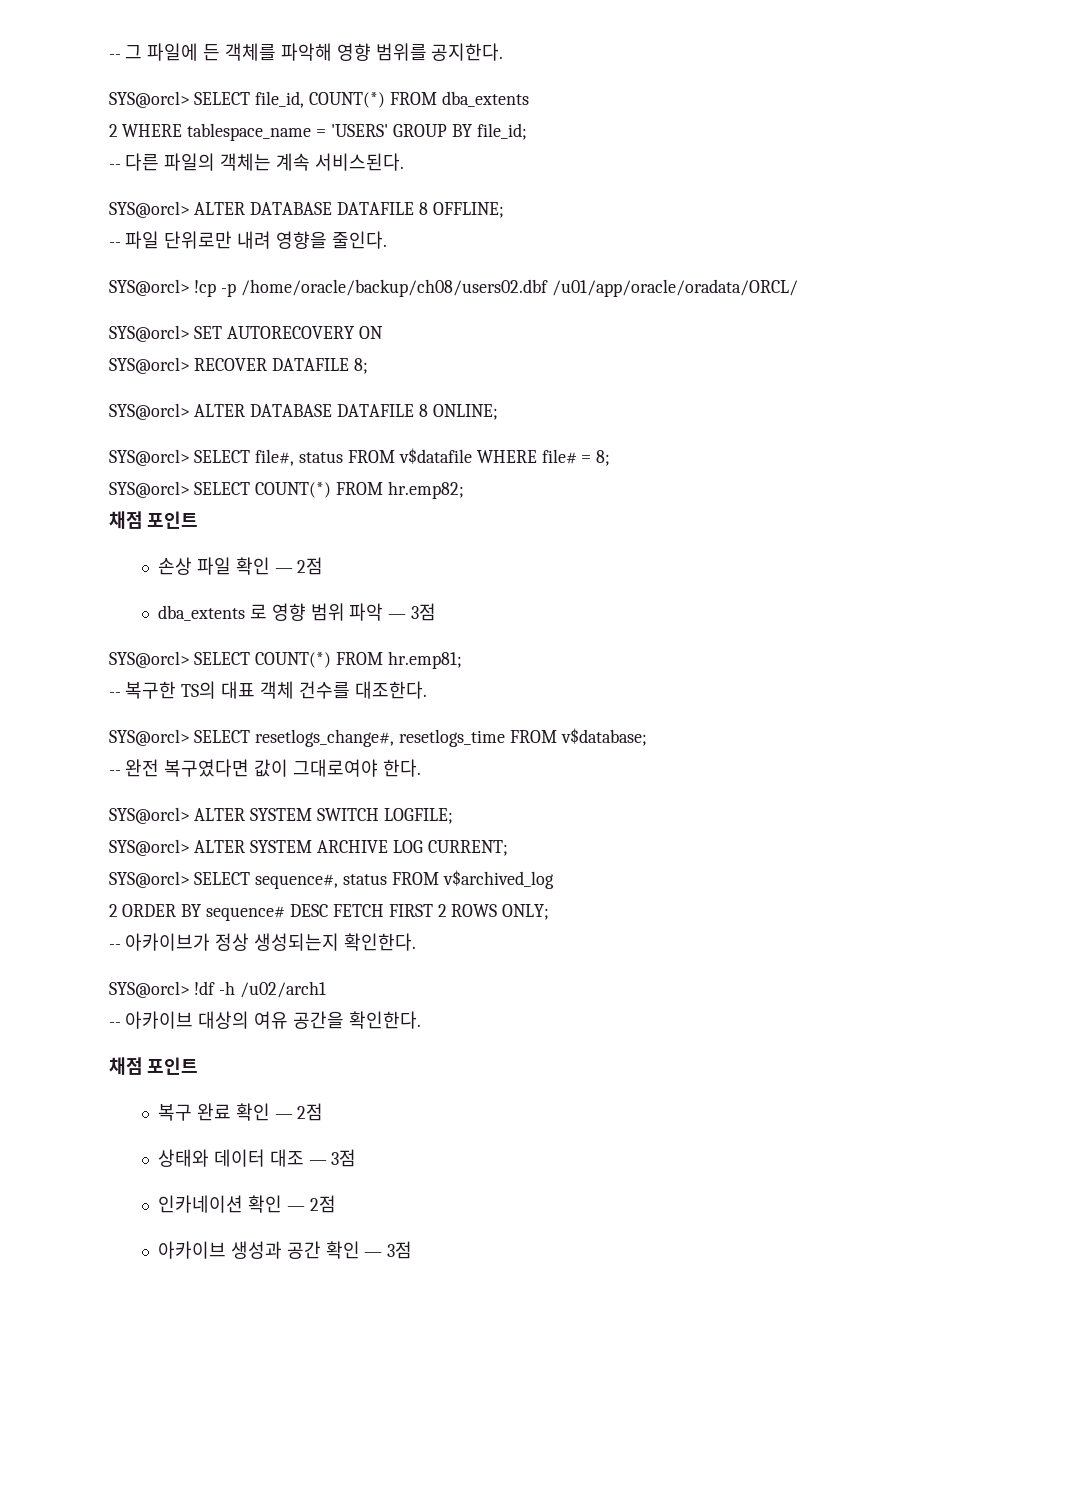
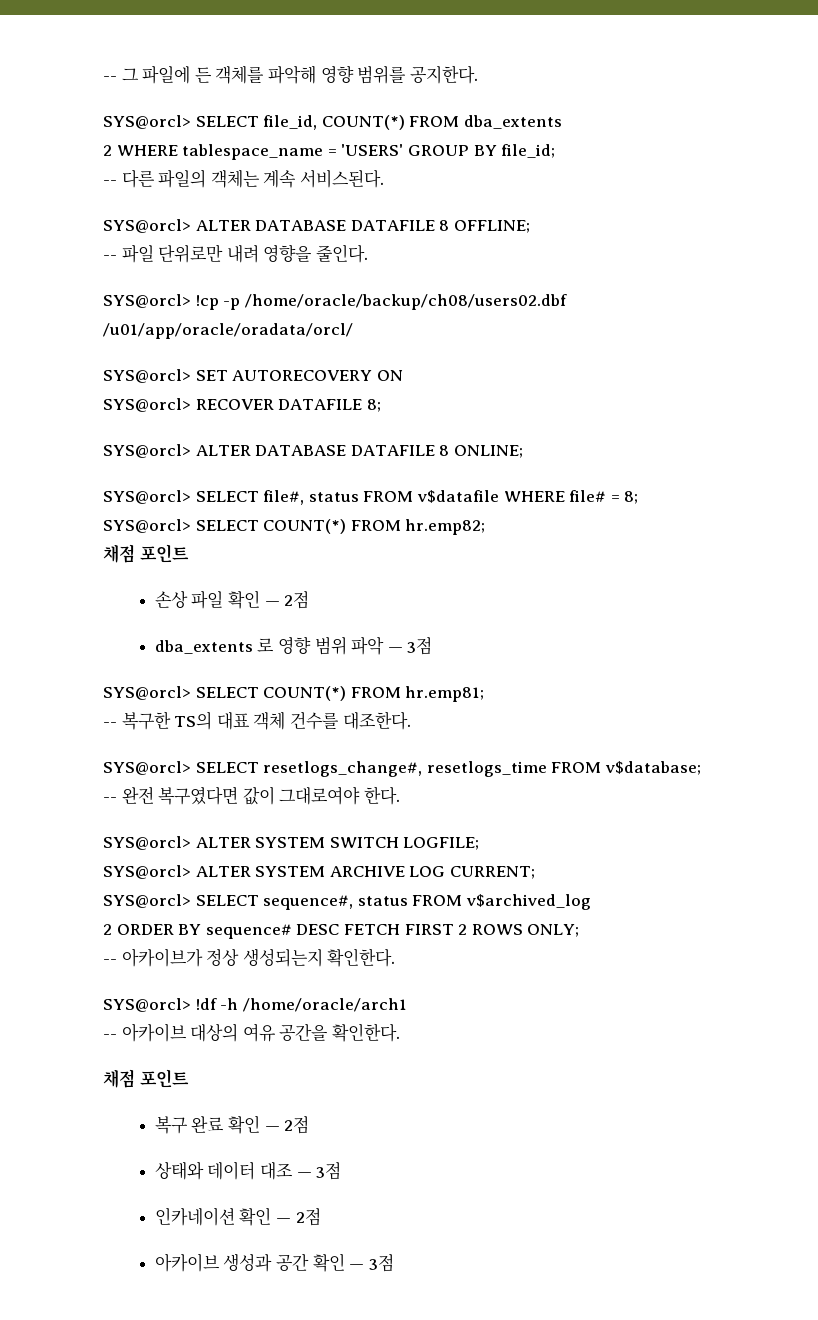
[552,279,799,297] /u01/app/oracle/oradata/ORCL/ -> [103,323,354,339] /u01/app/oracle/oradata/orcl/
[240,981,327,998] /u02/arch1 -> [242,998,407,1012] /home/oracle/arch1

